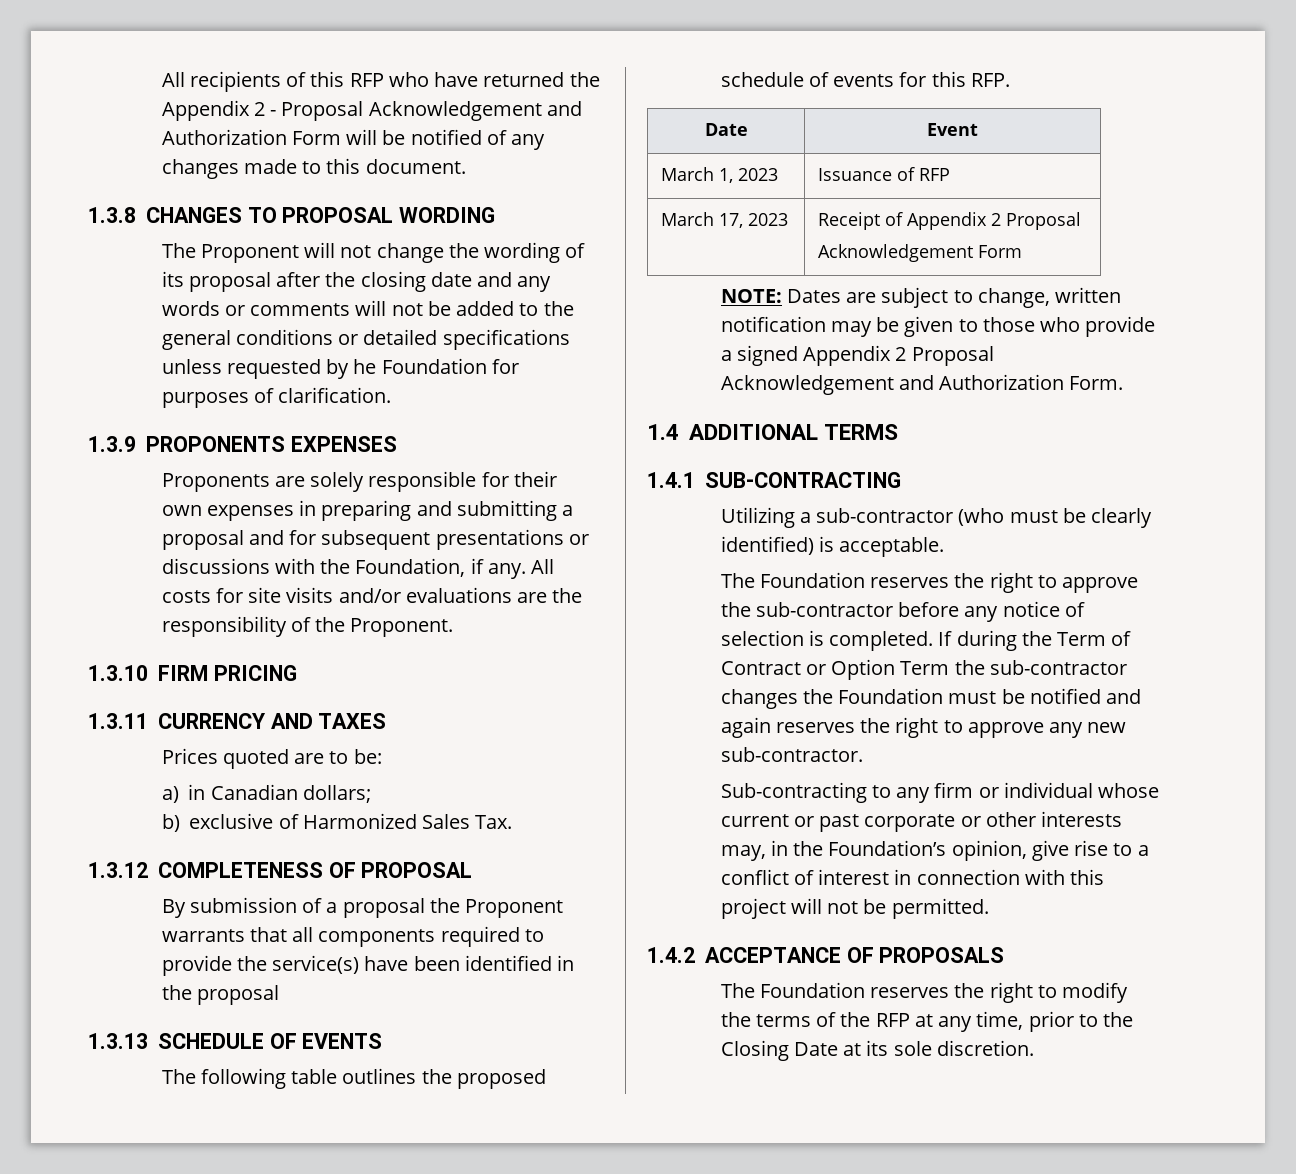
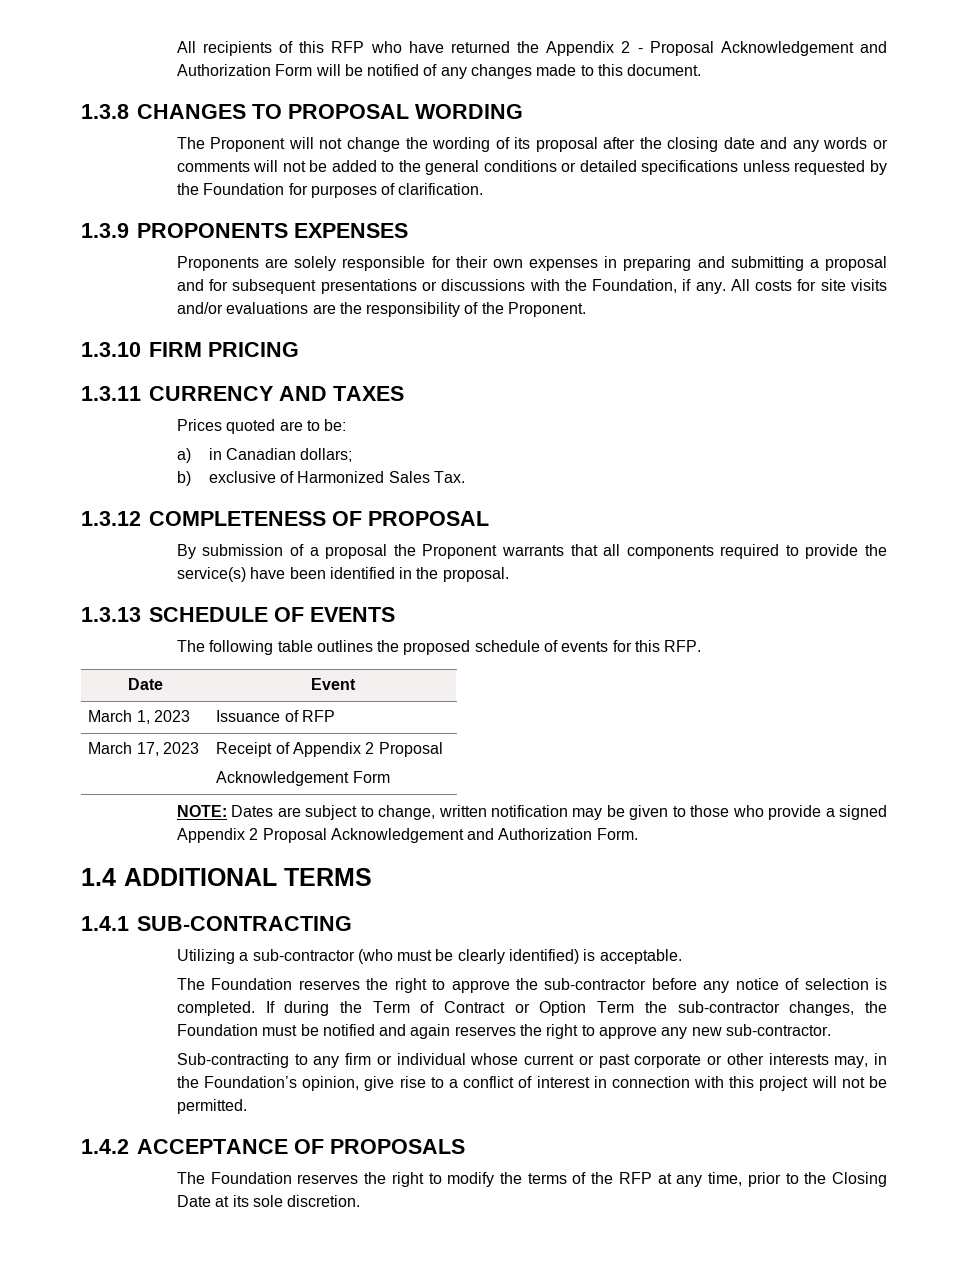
[353,359,377,374] he -> [176,183,199,195] the
[196,985,279,1005] proposal -> [442,567,509,582] proposal.
[720,689,798,709] changes -> [789,1001,855,1016] changes,

